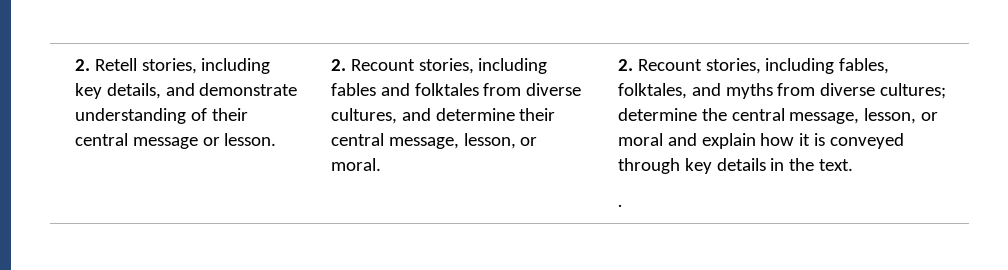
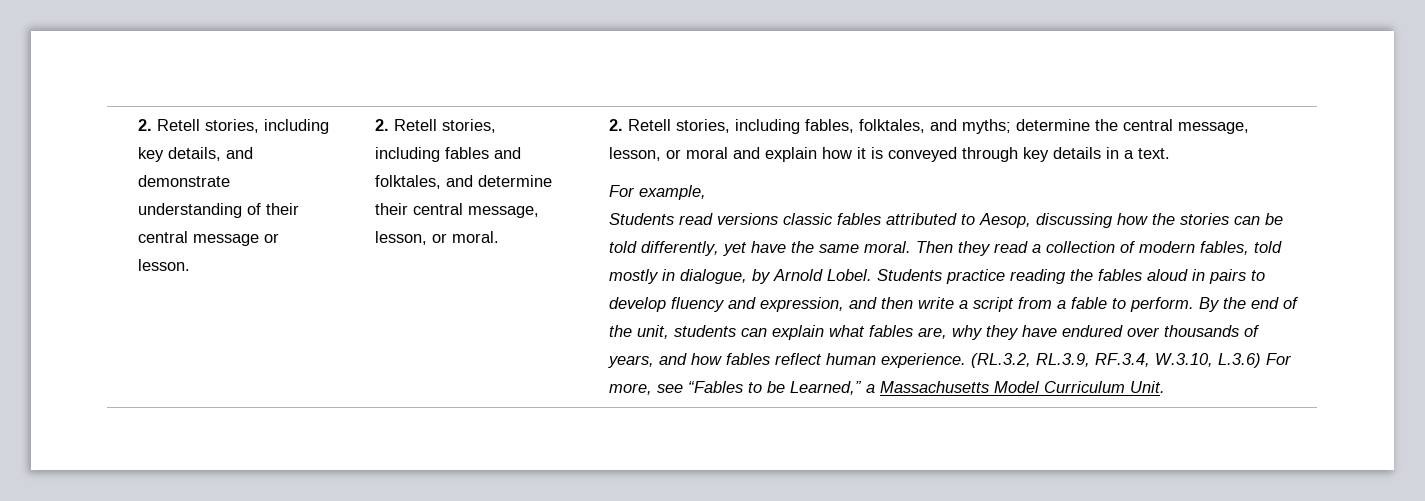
[350,59,415,71] Recount -> [394,119,438,131] Retell
[414,83,582,96] [330,108,397,124] folktales from diverse cultures, -> [375,175,442,189] folktales,
[637,59,702,71] Recount -> [628,119,672,131] Retell
[725,83,947,99] myths from diverse cultures; -> [962,119,1012,134] myths;
[789,158,815,171] the -> [1124,150,1135,159] a
[617,204,623,207] . -> [609,185,707,200] [609,213,1284,228] [609,241,1283,256] [609,269,1266,284] [609,297,1300,312] [609,325,1261,340] [608,353,1293,368] [609,381,1166,395] For example, // Students read versions classic fables attributed to Aesop, discussing how the stories can be told differently, yet have the same moral. Then they read a collection of modern fables, told mostly in dialogue, by Arnold Lobel. Students practice reading the fables aloud in pairs to develop fluency and expression, and then write a script from a fable to perform. By the end of the unit, students can explain what fables are, why they have endured over thousands of years, and how fables reflect human experience. (RL.3.2, RL.3.9, RF.3.4, W.3.10, L.3.6) For more, see “Fables to be Learned,” a Massachusetts Model Curriculum Unit.

